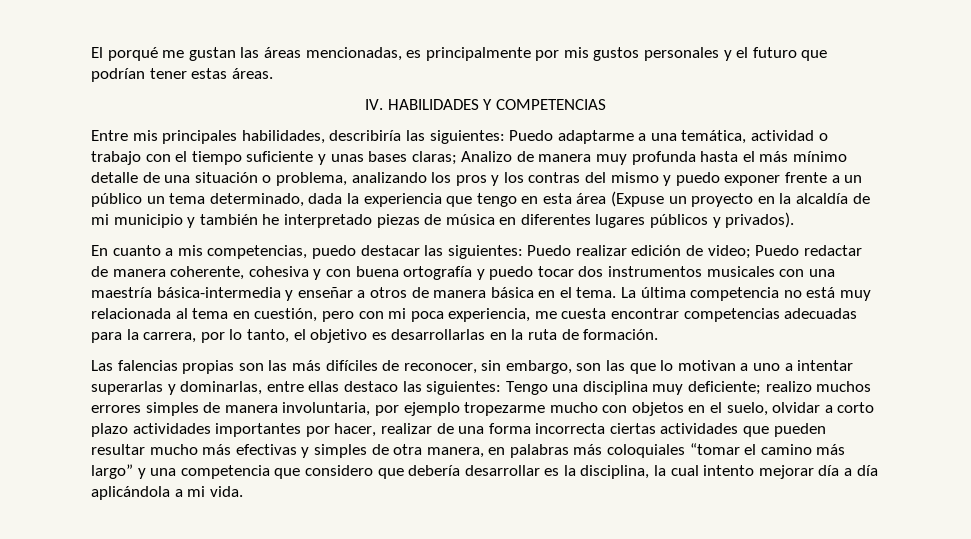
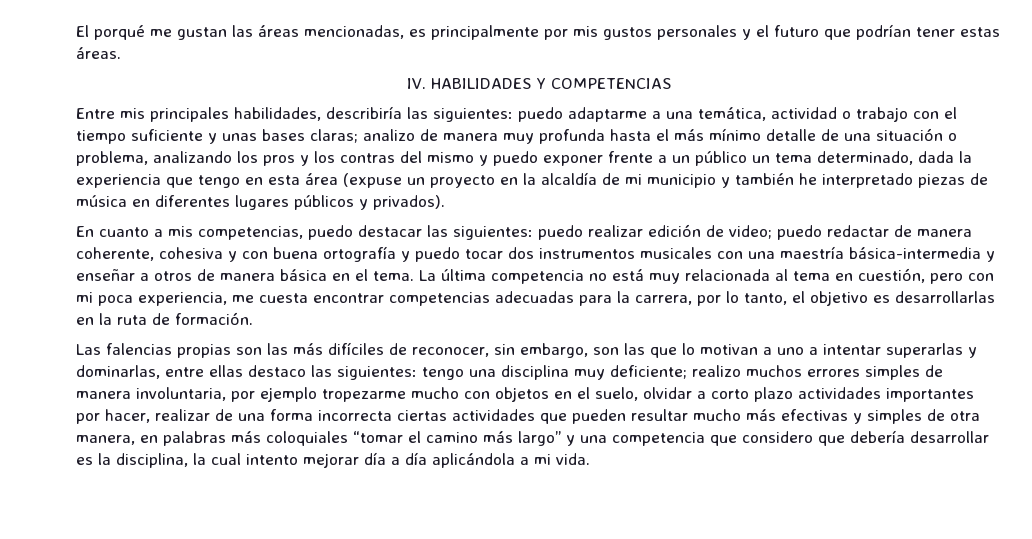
[509,130,554,141] Puedo -> [518,107,563,122] puedo
[461,151,513,162] Analizo -> [363,129,415,141] analizo
[611,191,665,207] (Expuse -> [343,173,402,188] (expuse
[527,245,572,256] Puedo -> [538,225,583,240] puedo
[755,245,800,256] Puedo -> [777,225,822,240] puedo
[505,381,548,395] Tengo -> [422,367,464,380] tengo

